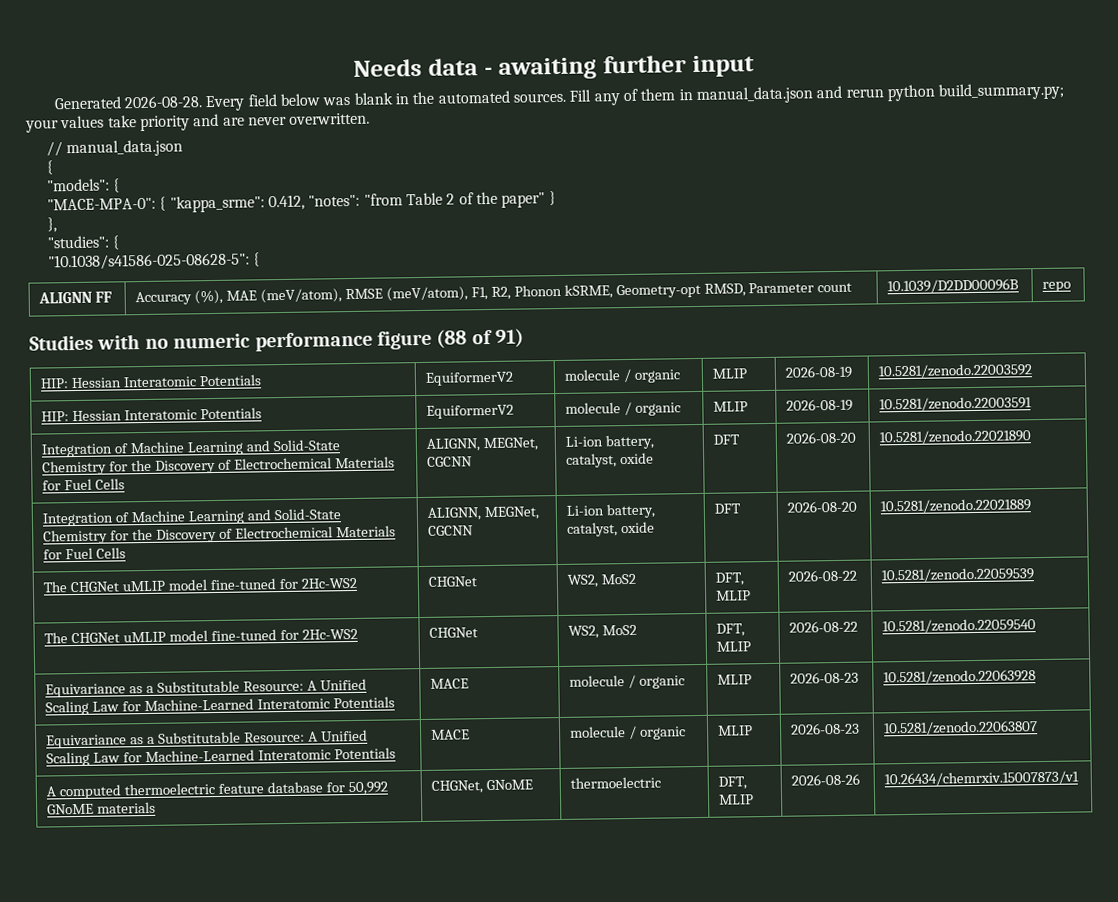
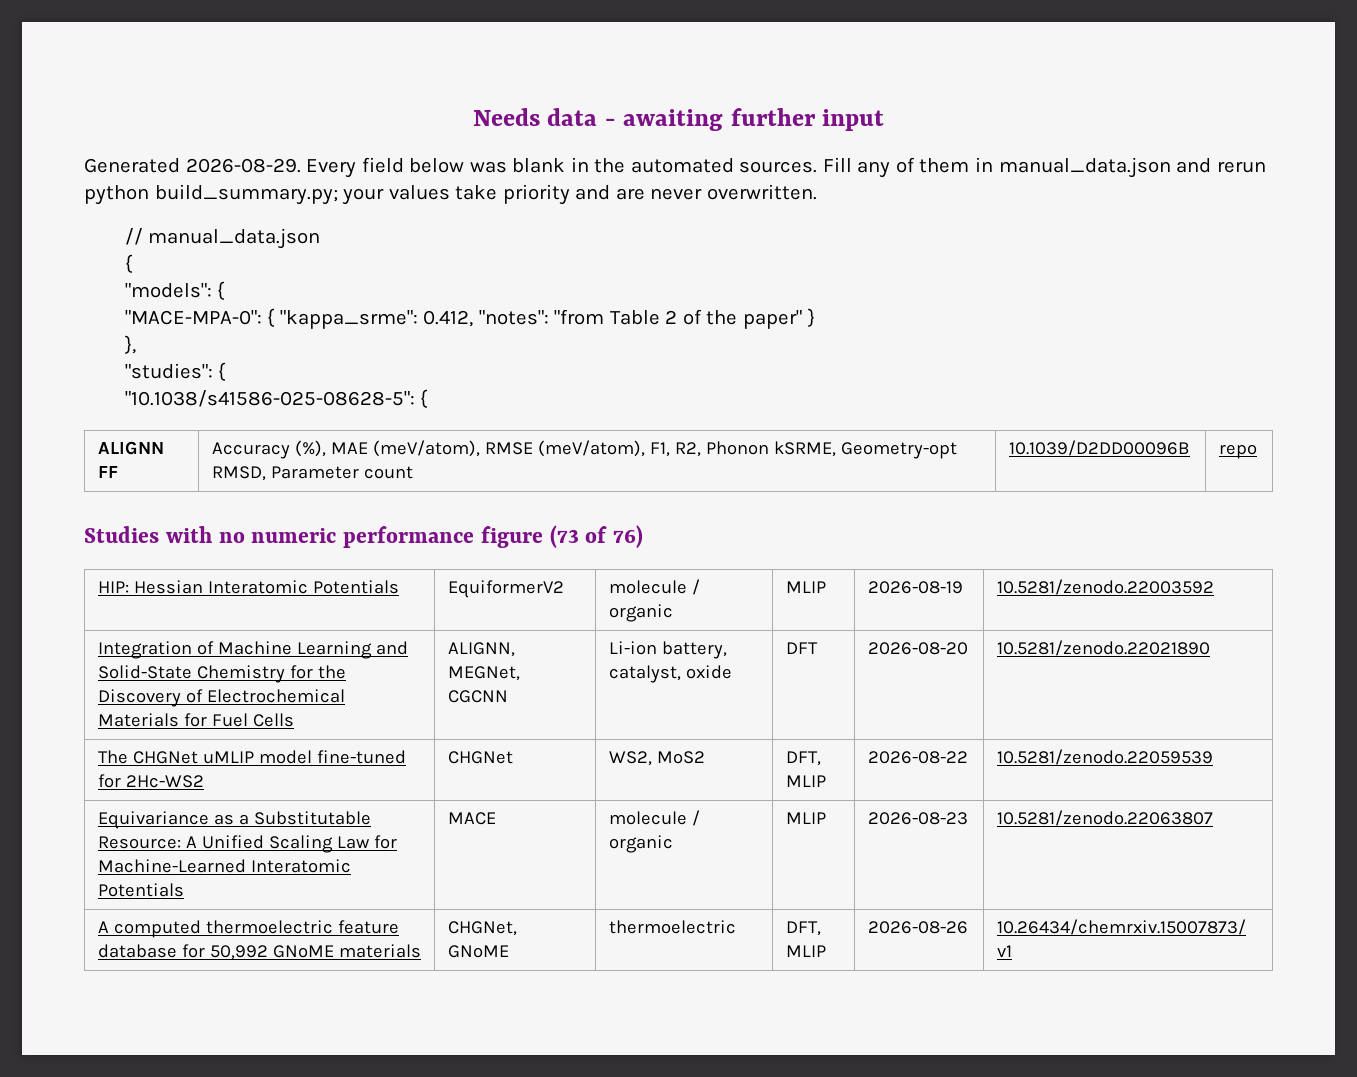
[124,95,203,109] 2026-08-28. -> [185,158,301,173] 2026-08-29.
[436,328,525,349] (88 of 91) -> [549,525,643,548] (73 of 76)
[41,407,263,422] [426,404,515,419] [565,401,682,416] [713,401,749,412] [786,398,854,412] [879,396,1033,412] // HIP: Hessian Interatomic Potentials | EquiformerV2 | molecule / organic | MLIP | 2026-08-19 | 10.5281/zenodo.22003591 -> (1214, 587) none
[42,508,342,527] [43,525,396,545] [43,547,127,560] [427,506,540,521] [428,525,475,536] [566,503,656,519] [567,521,656,537] [714,503,742,514] [787,500,858,513] [880,498,1032,514] // Integration of Machine Learning and Solid-State Chemistry for the Discovery of Electrochemical Materials for Fuel Cells | ALIGNN, MEGNet, CGCNN | Li-ion battery, catalyst, oxide | DFT | 2026-08-20 | 10.5281/zenodo.22021889 -> (1210, 648) none
[44,628,358,644] [429,627,479,638] [568,624,638,639] [716,623,746,637] [716,641,752,652] [789,620,859,633] [882,618,1037,634] [45,678,367,698] [45,696,396,716] [430,678,470,689] [569,674,686,689] [717,674,753,685] [790,671,860,684] [883,669,1037,685] // The CHGNet uMLIP model fine-tuned for 2Hc-WS2 | CHGNet | WS2, MoS2 | DFT, MLIP | 2026-08-22 | 10.5281/zenodo.22059540 // Equivariance as a Substitutable Resource: A Unified Scaling Law for Machine-Learned Interatomic Potentials | MACE | molecule / organic | MLIP | 2026-08-23 | 10.5281/zenodo.22063928 -> (1213, 757) none

